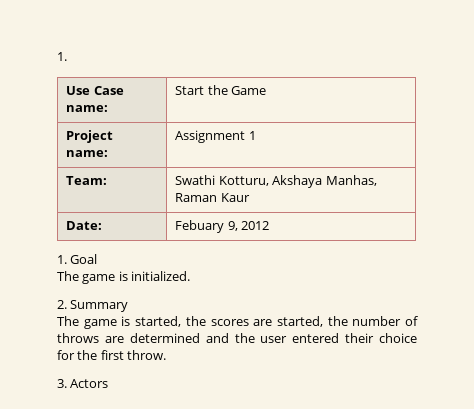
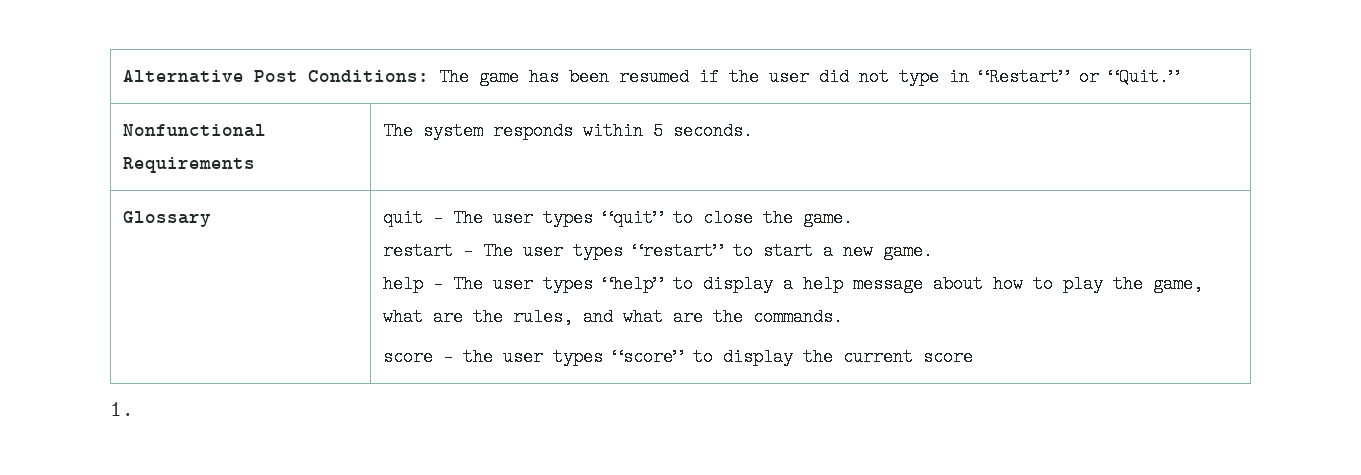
[57,52,67,61] [66,86,124,95] [66,105,109,112] [175,85,267,95] [66,130,114,143] [66,150,109,157] [175,130,256,143] [66,176,108,185] [175,175,377,188] [175,193,250,202] [66,221,103,230] [175,220,270,233] [57,254,98,264] [57,271,191,284] [57,300,129,312] [57,316,418,329] [57,333,417,343] [57,350,167,360] [57,379,109,388] 1. // Use Case name: | Start the Game // Project name: | Assignment 1 // Team: | Swathi Kotturu, Akshaya Manhas, Raman Kaur // Date: | Febuary 9, 2012 // 1. Goal // The game is initialized. // 2. Summary // The game is started, the scores are started, the number of throws are determined and the user entered their choice for the first throw. // 3. Actors -> [122,68,1179,86] [122,124,266,137] [122,157,255,173] [382,122,753,140] [122,211,211,227] [382,209,853,227] [382,242,933,260] [382,275,1203,293] [382,308,843,326] [382,348,973,366] [110,402,134,416] Alternative Post Conditions: The game has been resumed if the user did not type in “Restart” or “Quit.” // Nonfunctional Requirements | The system responds within 5 seconds. // Glossary | quit - The user types “quit” to close the game. // restart - The user types “restart” to start a new game. // help - The user types “help” to display a help message about how to play the game, what are the rules, and what are the commands. // score – the user types “score” to display the current score // 1.

